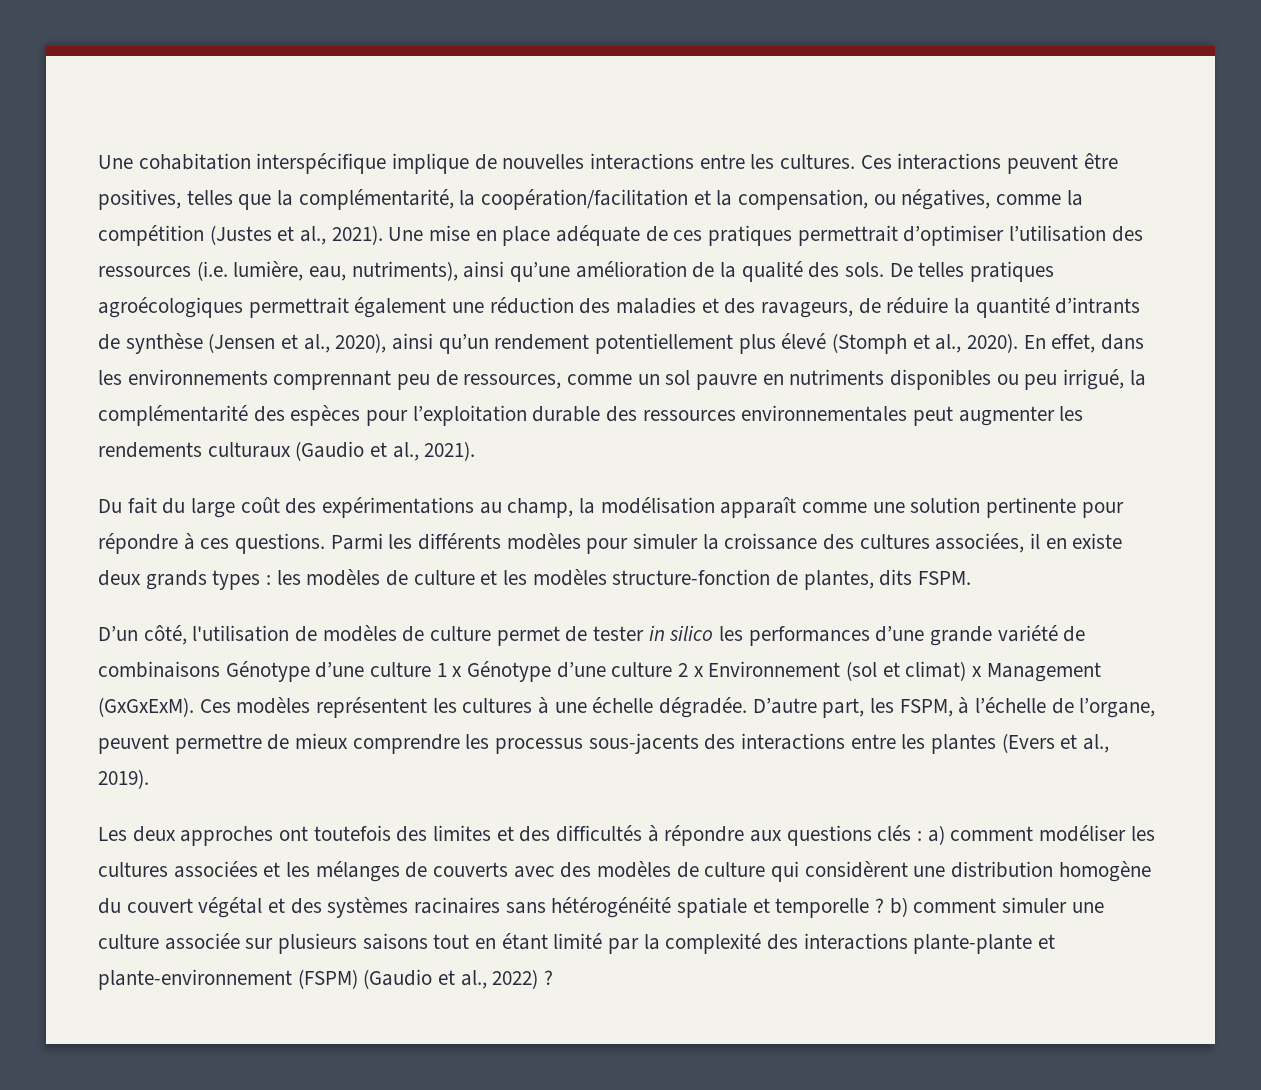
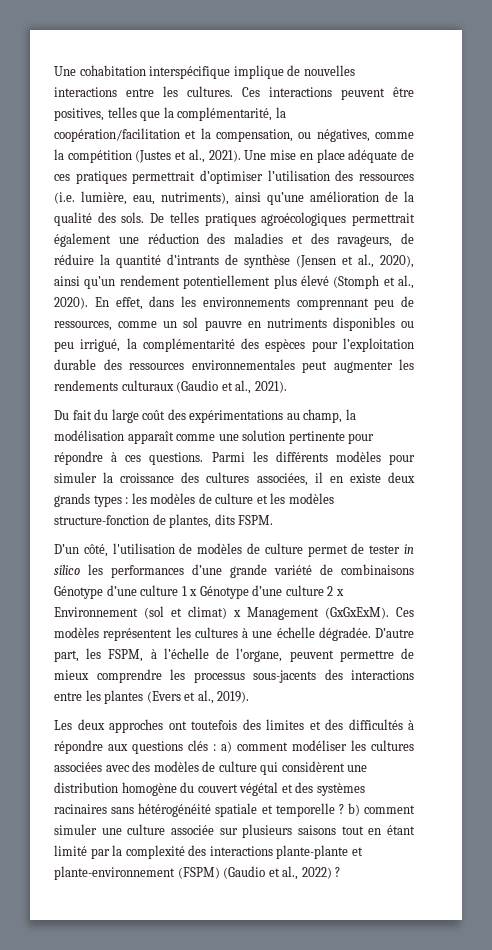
[263,861,509,882] et les mélanges de couverts -> (102, 767) none

